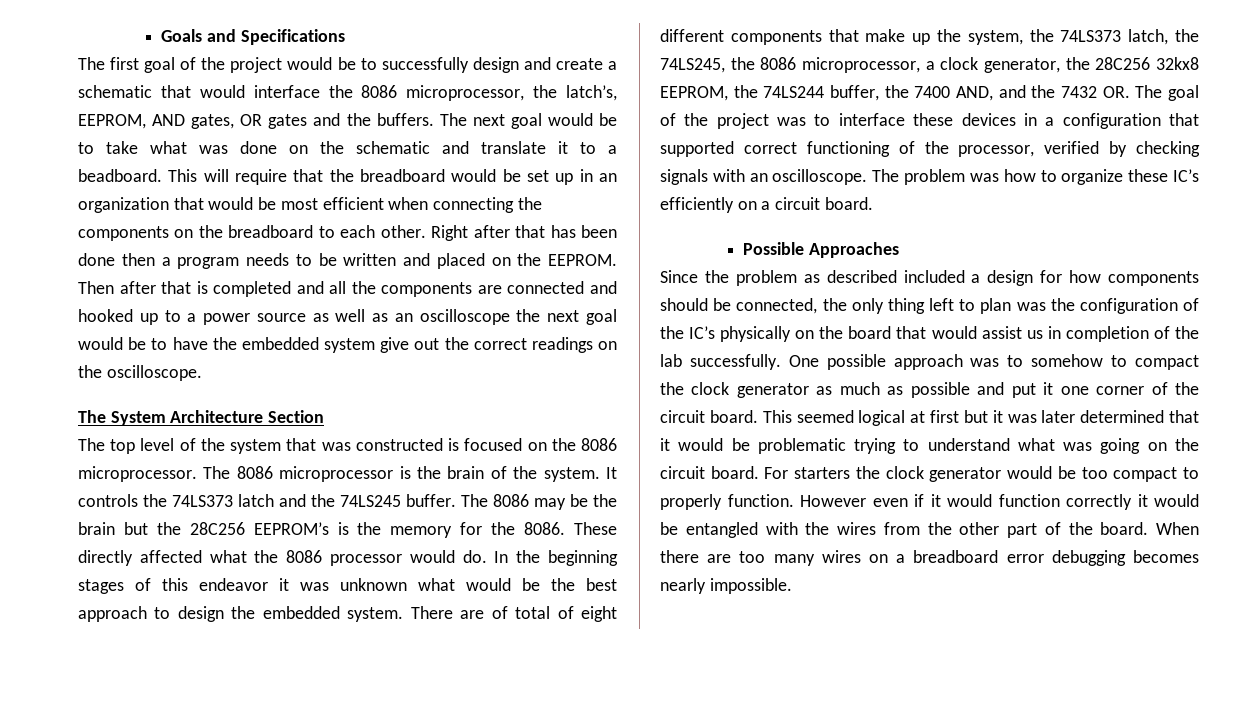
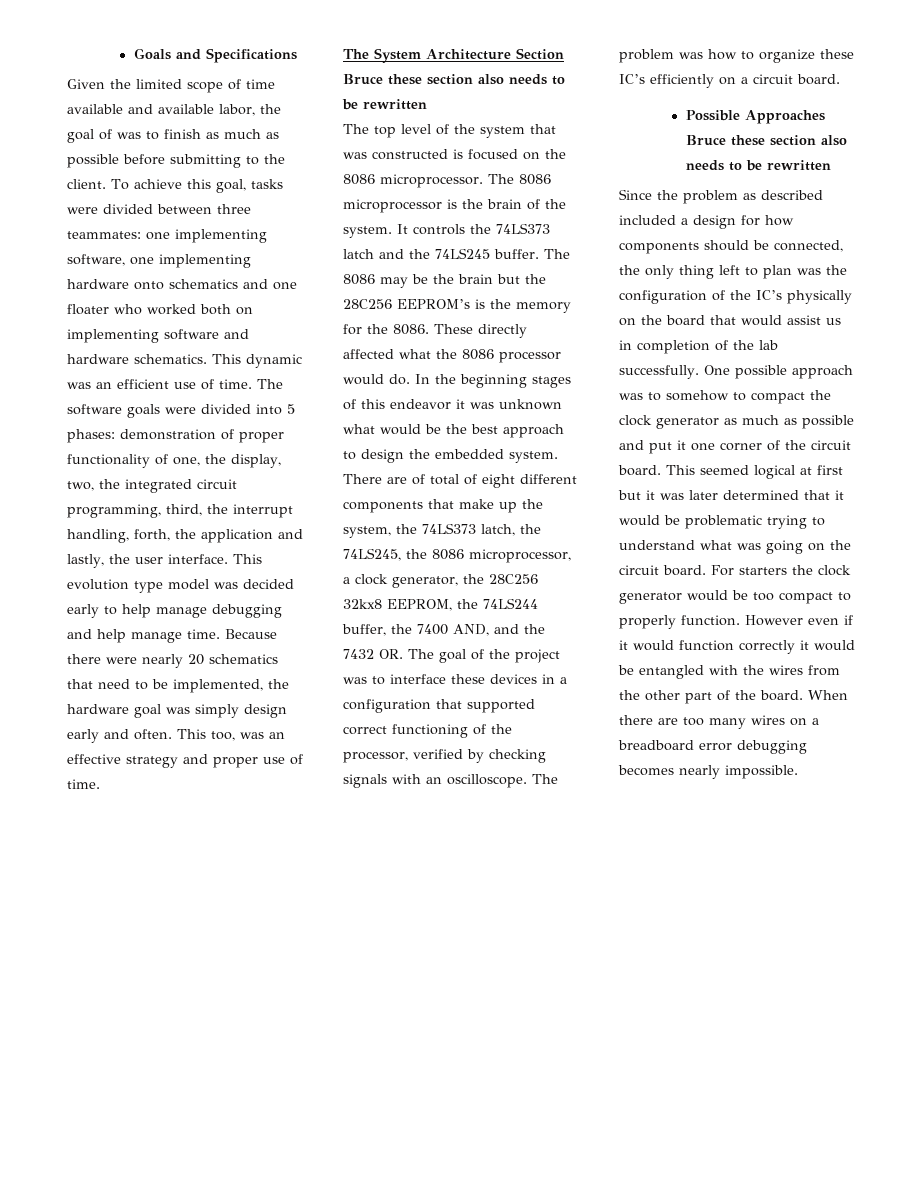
[78,57,618,73] [78,85,617,101] [78,113,617,129] [78,141,617,154] [78,169,617,185] [78,197,542,213] [78,225,617,241] [78,253,617,269] [78,281,617,297] [78,309,617,325] [78,337,617,353] [78,365,202,381] [78,410,325,426] The first goal of the project would be to successfully design and create a schematic that would interface the 8086 microprocessor, the latch’s, EEPROM, AND gates, OR gates and the buffers. The next goal would be to take what was done on the schematic and translate it to a beadboard. This will require that the breadboard would be set up in an organization that would be most efficient when connecting the components on the breadboard to each other. Right after that has been done then a program needs to be written and placed on the EEPROM. Then after that is completed and all the components are connected and hooked up to a power source as well as an oscilloscope the next goal would be to have the embedded system give out the correct readings on the oscilloscope. // The System Architecture Section -> [67,79,275,93] [67,104,281,116] [67,129,279,143] [67,154,285,168] [67,179,283,193] [67,204,251,214] [67,229,267,243] [67,254,251,268] [67,279,297,290] [67,304,253,315] [67,329,249,343] [67,354,302,368] [67,379,283,390] [67,404,295,418] [67,429,284,443] [67,454,281,468] [67,479,237,493] [67,504,293,518] [67,529,303,543] [67,554,262,568] [67,579,294,593] [67,604,282,618] [67,629,277,643] [67,654,278,668] [67,679,289,693] [67,704,287,718] [67,729,285,743] [67,754,303,768] [67,779,100,789] [343,48,564,63] [343,74,565,85] [342,99,427,110] Given the limited scope of time available and available labor, the goal of was to finish as much as possible before submitting to the client. To achieve this goal, tasks were divided between three teammates: one implementing software, one implementing hardware onto schematics and one floater who worked both on implementing software and hardware schematics. This dynamic was an efficient use of time. The software goals were divided into 5 phases: demonstration of proper functionality of one, the display, two, the integrated circuit programming, third, the interrupt handling, forth, the application and lastly, the user interface. This evolution type model was decided early to help manage debugging and help manage time. Because there were nearly 20 schematics that need to be implemented, the hardware goal was simply design early and often. This too, was an effective strategy and proper use of time. // The System Architecture Section Bruce these section also needs to be rewritten
(900, 250) none -> [685,135,847,146] [685,160,831,171] Bruce these section also needs to be rewritten

